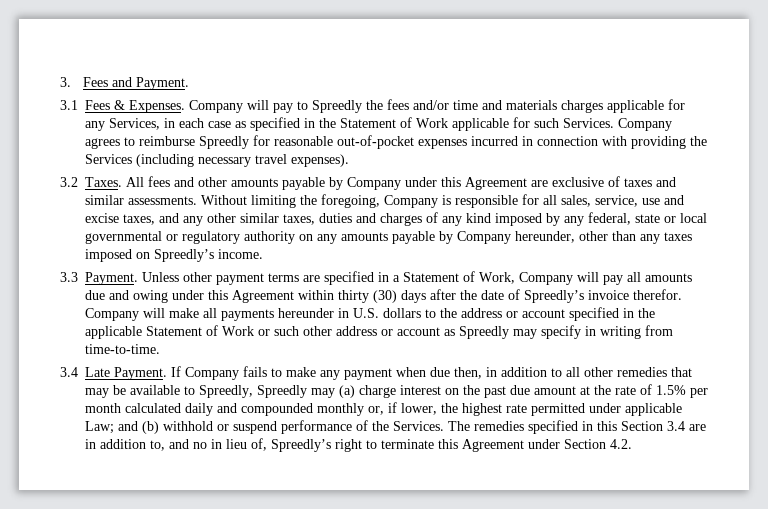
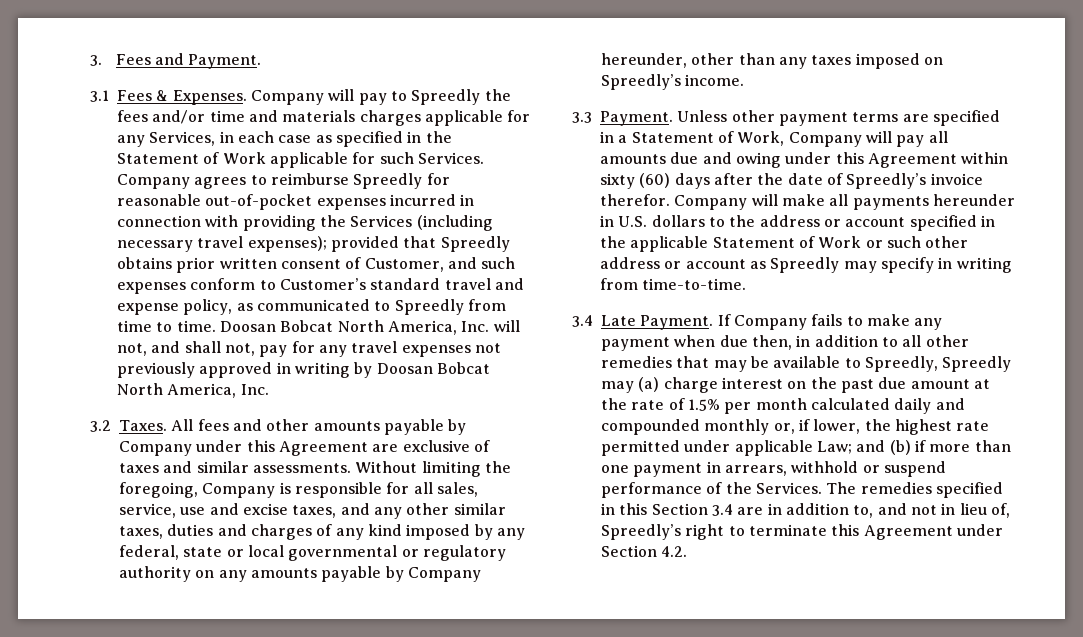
[291,154,349,167] expenses). -> [247,236,510,252] [117,257,516,273] [117,278,524,294] [117,299,506,315] [117,320,520,335] [117,341,501,357] [117,362,490,378] [117,383,269,398] expenses); provided that Spreedly obtains prior written consent of Customer, and such expenses conform to Customer’s standard travel and expense policy, as communicated to Spreedly from time to time. Doosan Bobcat North America, Inc. will not, and shall not, pay for any travel expenses not previously approved in writing by Doosan Bobcat North America, Inc.
[338,290,397,303] thirty (30) -> [600,173,671,189] sixty (60)
(159, 427) none -> [914,440,1011,452] [601,461,787,477] if more than one payment in arrears,
[193,442,207,449] no -> [910,505,937,515] not

